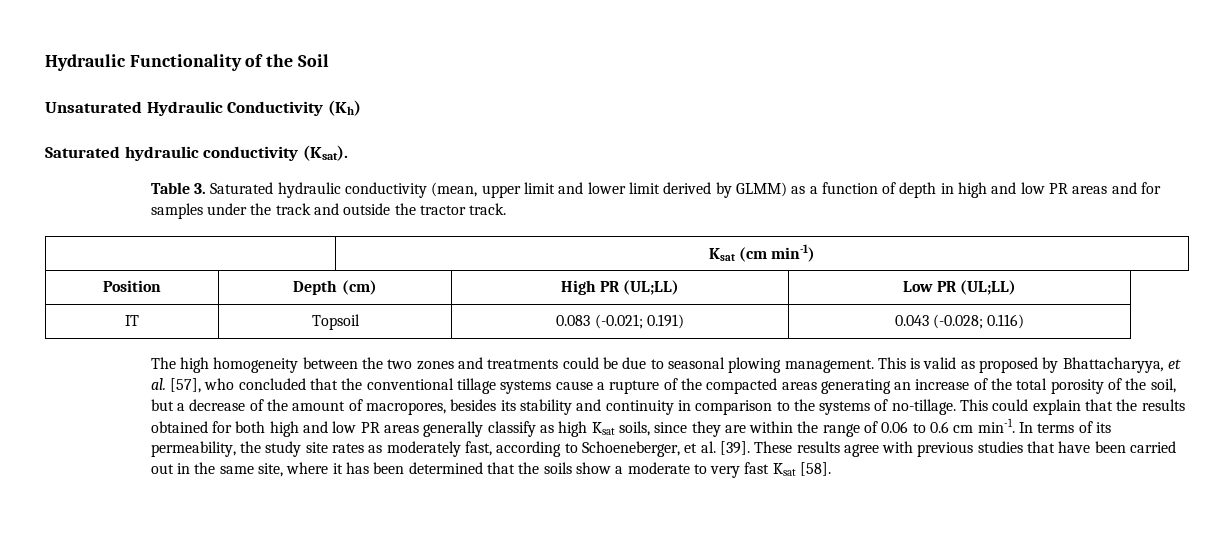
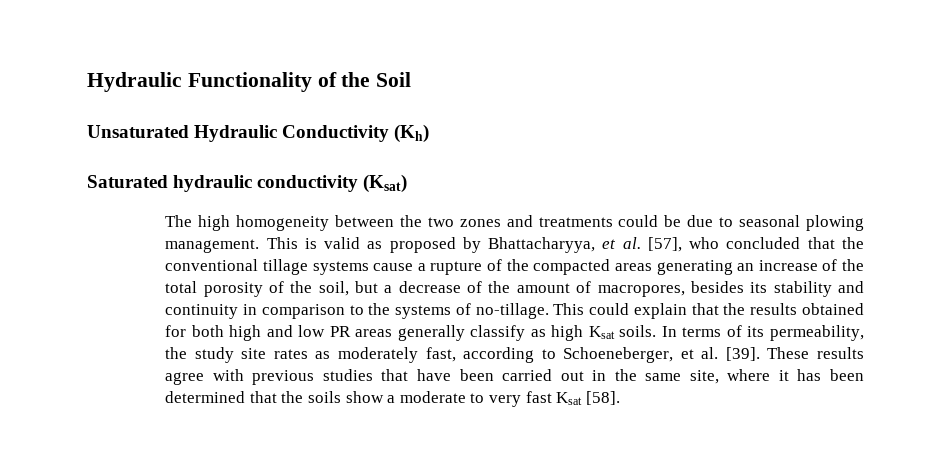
[302,145,348,161] [150,182,1162,198] [150,203,507,219] [708,244,816,262] [103,280,161,292] [293,280,377,295] [560,280,680,295] [903,280,1016,295] [125,315,139,326] [311,314,360,330] [556,314,684,329] [894,314,1025,329] (Ksat). // Table 3. Saturated hydraulic conductivity (mean, upper limit and lower limit derived by GLMM) as a function of depth in high and low PR areas and for samples under the track and outside the tractor track. // | Ksat (cm min-1) // Position | Depth (cm) | High PR (UL;LL) | Low PR (UL;LL) // IT | Topsoil | 0.083 (-0.021; 0.191) | 0.043 (-0.028; 0.116) -> [363,174,408,193] (Ksat)
[618,418,1015,437] soils, since they are within the range of 0.06 to 0.6 cm min-1. -> [619,325,657,337] soils.

